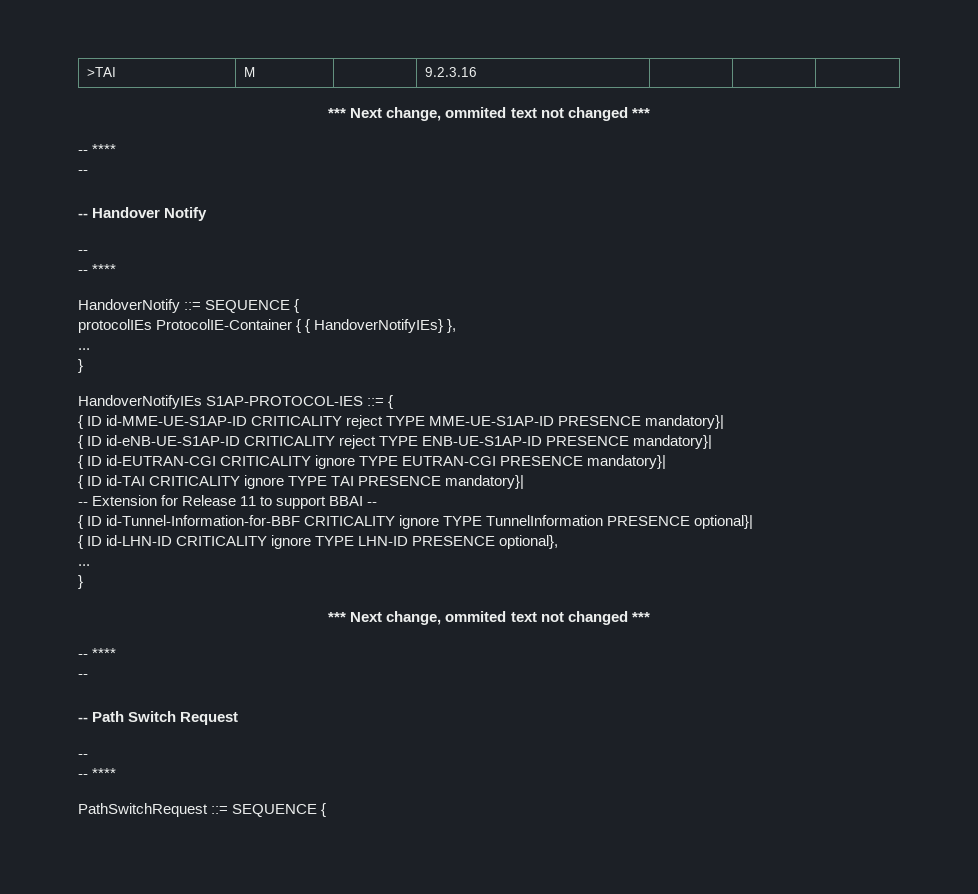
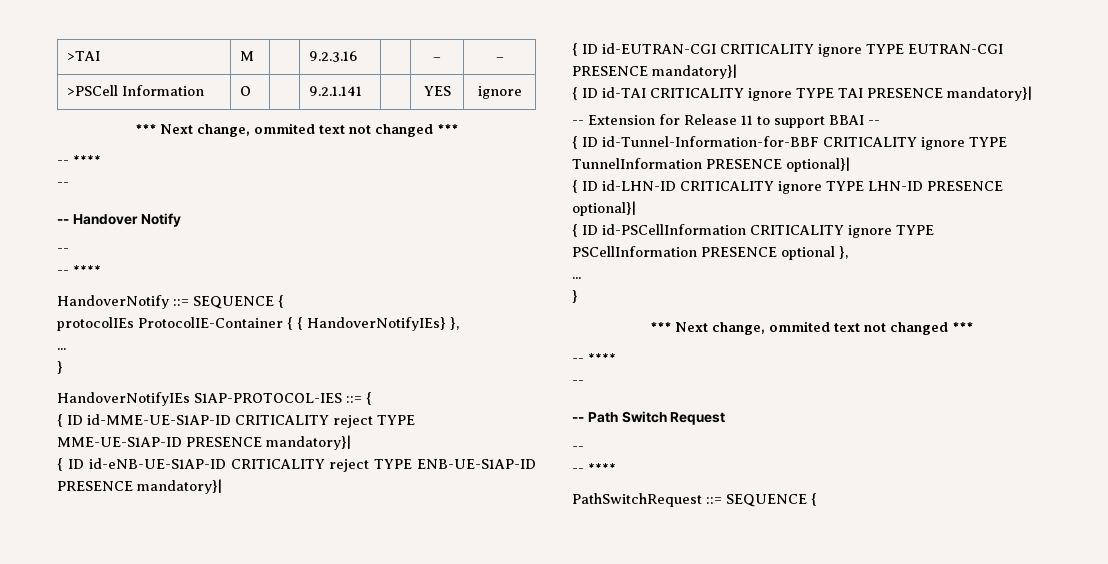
(477, 72) | -> [433,57,441,61] [495,57,504,61] [67,85,205,96] [240,86,252,96] [309,86,363,96] [423,86,451,96] [477,86,522,99] – | – // >PSCell Information | O | | 9.2.1.141 | | YES | ignore
[499,535,559,549] optional}, -> [572,201,636,216] [572,224,934,238] [572,246,848,260] optional}| // { ID id-PSCellInformation CRITICALITY ignore TYPE PSCellInformation PRESENCE optional },

